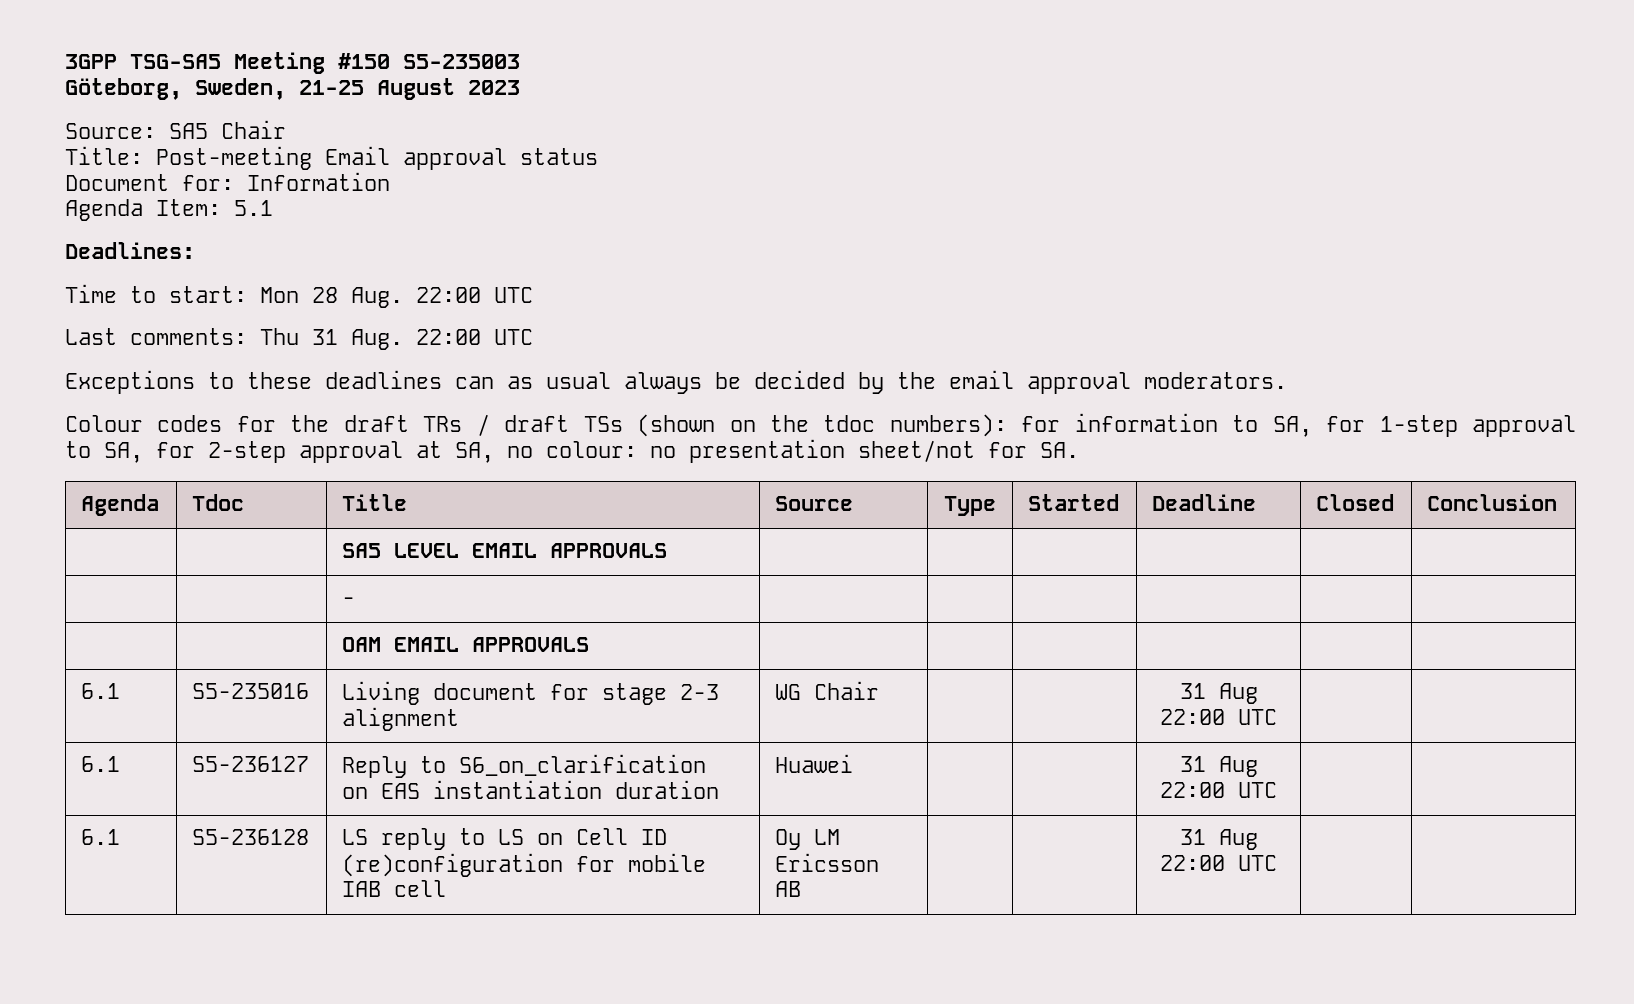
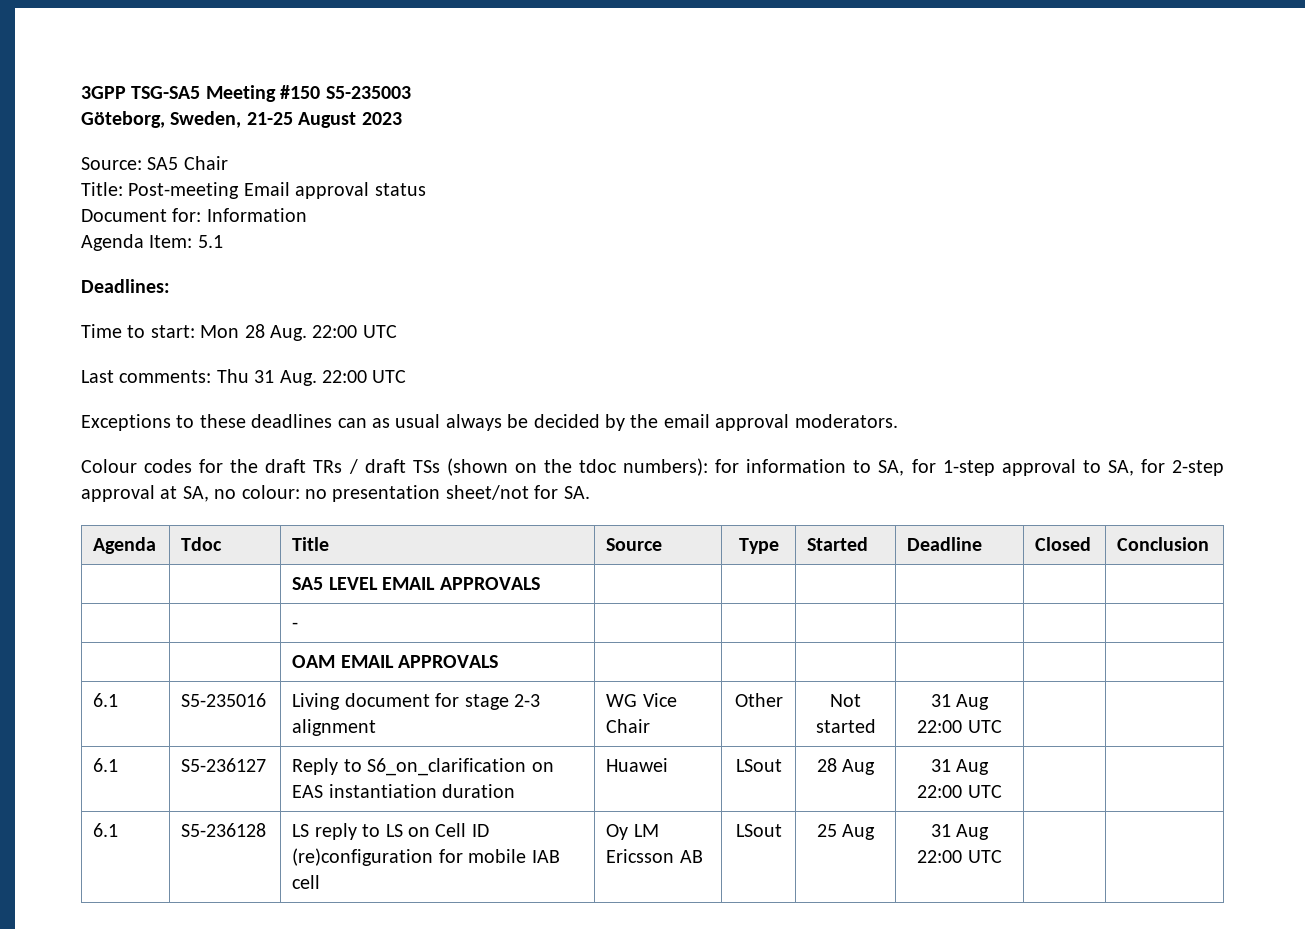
(802, 692) none -> [642,693,677,707] Vice
(880, 690) | -> [734,693,783,707] [830,694,861,707] [815,719,876,733] Other | Not started
(854, 763) | -> [735,759,782,772] [816,758,876,775] LSout | 28 Aug
(802, 889) | -> [735,824,782,837] [816,824,876,840] LSout | 25 Aug

